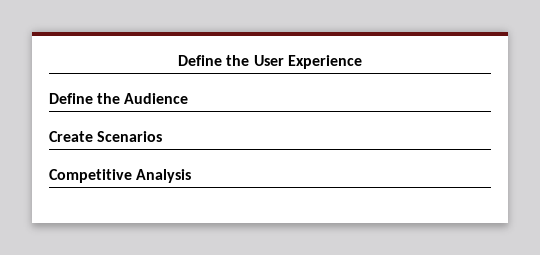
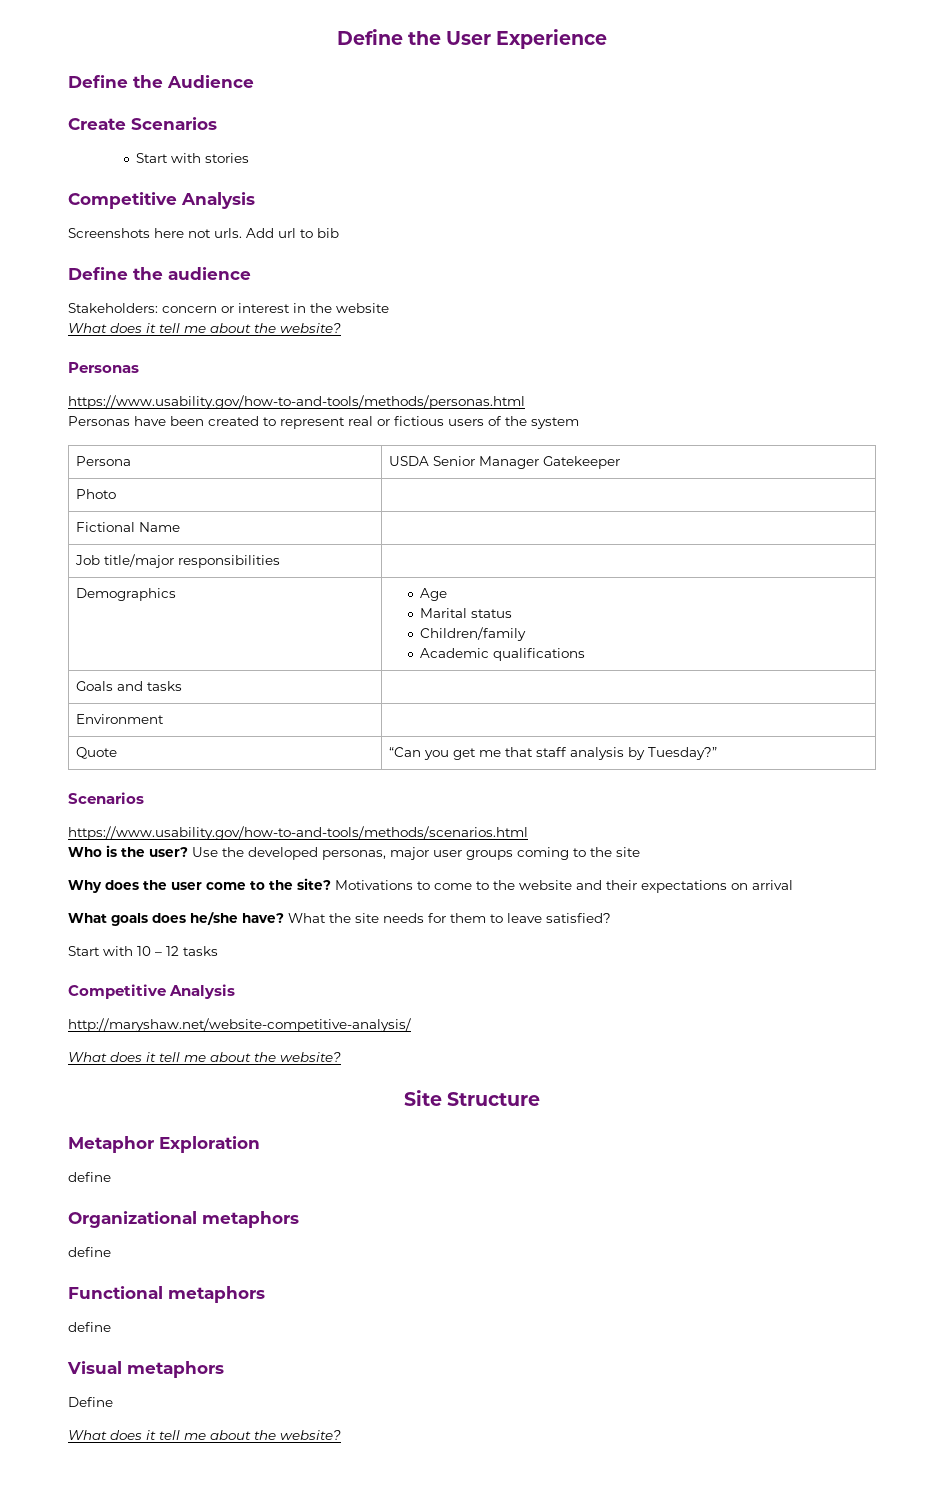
[49,169,192,183] // Competitive Analysis -> [136,153,250,163] [68,192,255,209] [68,228,339,238] [68,267,251,280] [68,303,389,313] [68,323,341,333] [68,362,139,373] [68,395,525,409] [68,416,579,429] [76,456,132,466] [389,456,621,469] [76,489,117,499] [76,522,181,532] [75,554,281,568] [76,588,177,601] [420,588,448,601] [420,608,513,618] [420,627,527,641] [420,648,586,661] [76,681,183,691] [76,714,165,724] [76,747,118,759] [389,747,718,760] [68,792,144,804] [68,826,528,840] [68,845,640,860] [68,878,793,893] [68,912,611,926] [68,946,218,956] [68,984,236,999] [68,1018,411,1032] [68,1052,341,1062] [403,1090,541,1106] [68,1136,260,1153] [68,1172,111,1182] [68,1211,299,1228] [68,1247,111,1257] [68,1286,265,1303] [68,1322,111,1332] [67,1361,224,1378] [68,1397,113,1407] [68,1430,341,1440] // Start with stories // Competitive Analysis // Screenshots here not urls. Add url to bib // Define the audience // Stakeholders: concern or interest in the website // What does it tell me about the website? // Personas // https://www.usability.gov/how-to-and-tools/methods/personas.html // Personas have been created to represent real or fictious users of the system // Persona | USDA Senior Manager Gatekeeper // Photo | // Fictional Name | // Job title/major responsibilities | // Demographics | Age // Marital status // Children/family // Academic qualifications // Goals and tasks | // Environment | // Quote | “Can you get me that staff analysis by Tuesday?” // Scenarios // https://www.usability.gov/how-to-and-tools/methods/scenarios.html // Who is the user? Use the developed personas, major user groups coming to the site // Why does the user come to the site? Motivations to come to the website and their expectations on arrival // What goals does he/she have? What the site needs for them to leave satisfied? // Start with 10 – 12 tasks // Competitive Analysis // http://maryshaw.net/website-competitive-analysis/ // What does it tell me about the website? // Site Structure // Metaphor Exploration // define // Organizational metaphors // define // Functional metaphors // define // Visual metaphors // Define // What does it tell me about the website?

